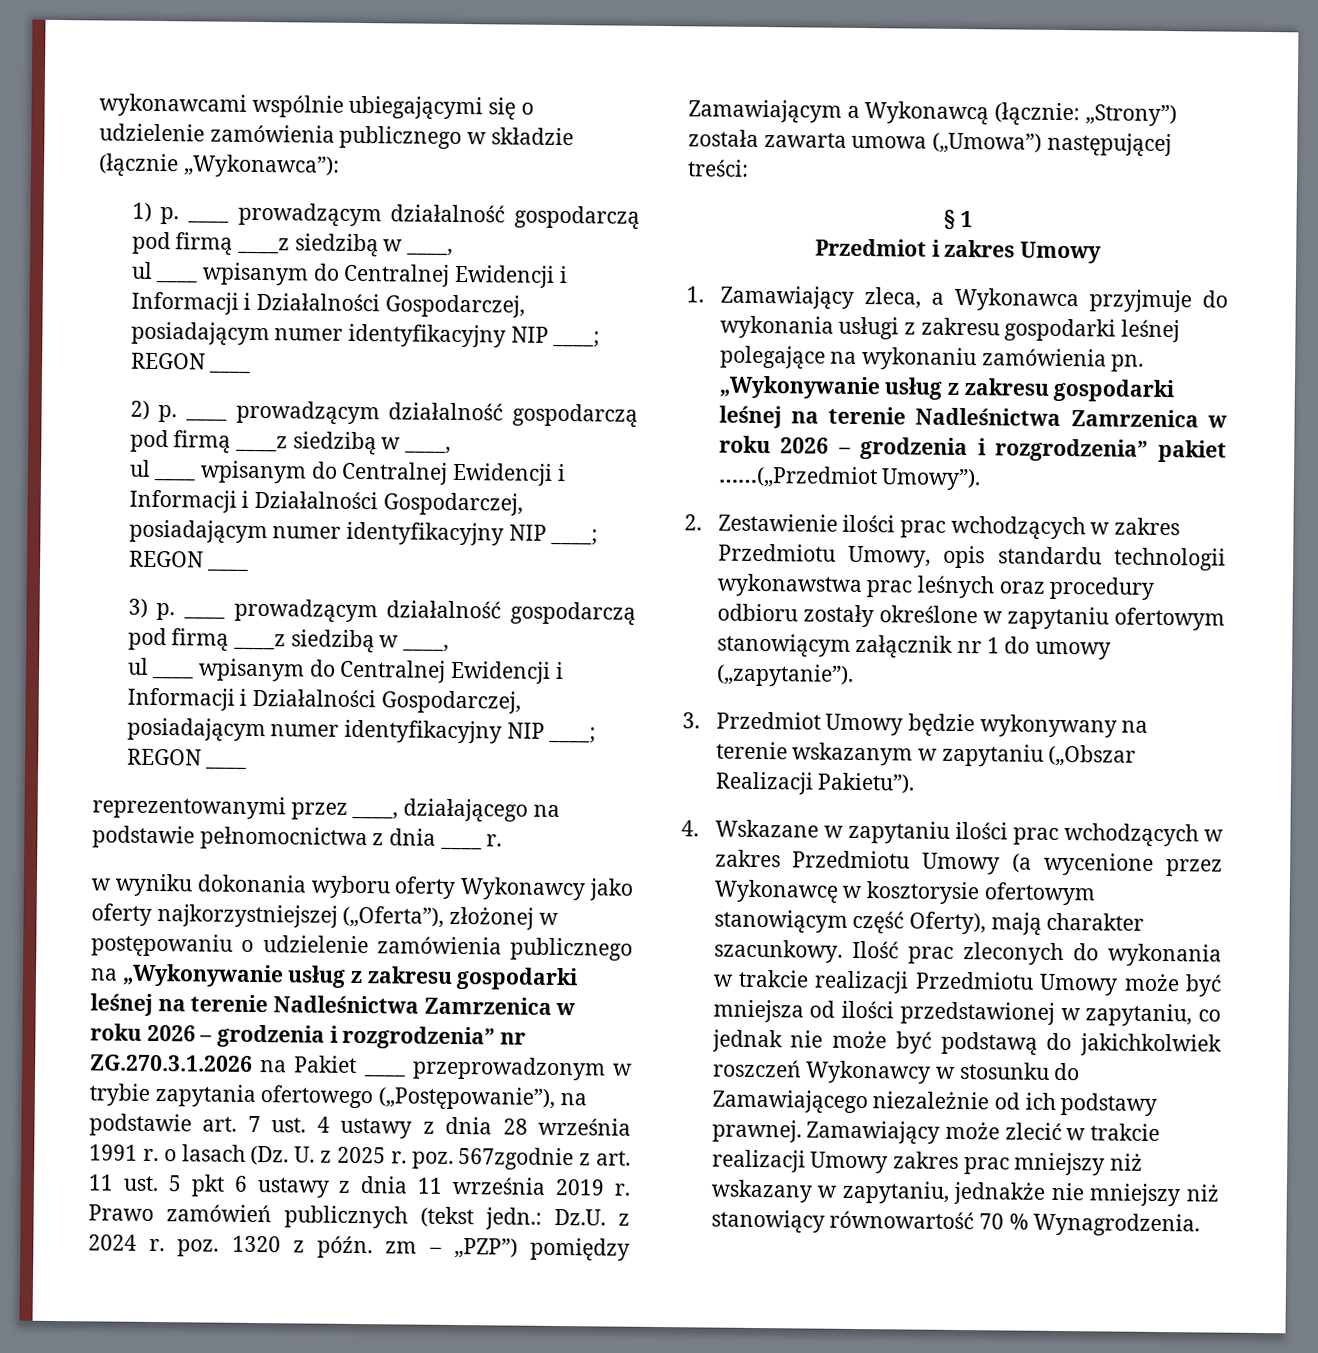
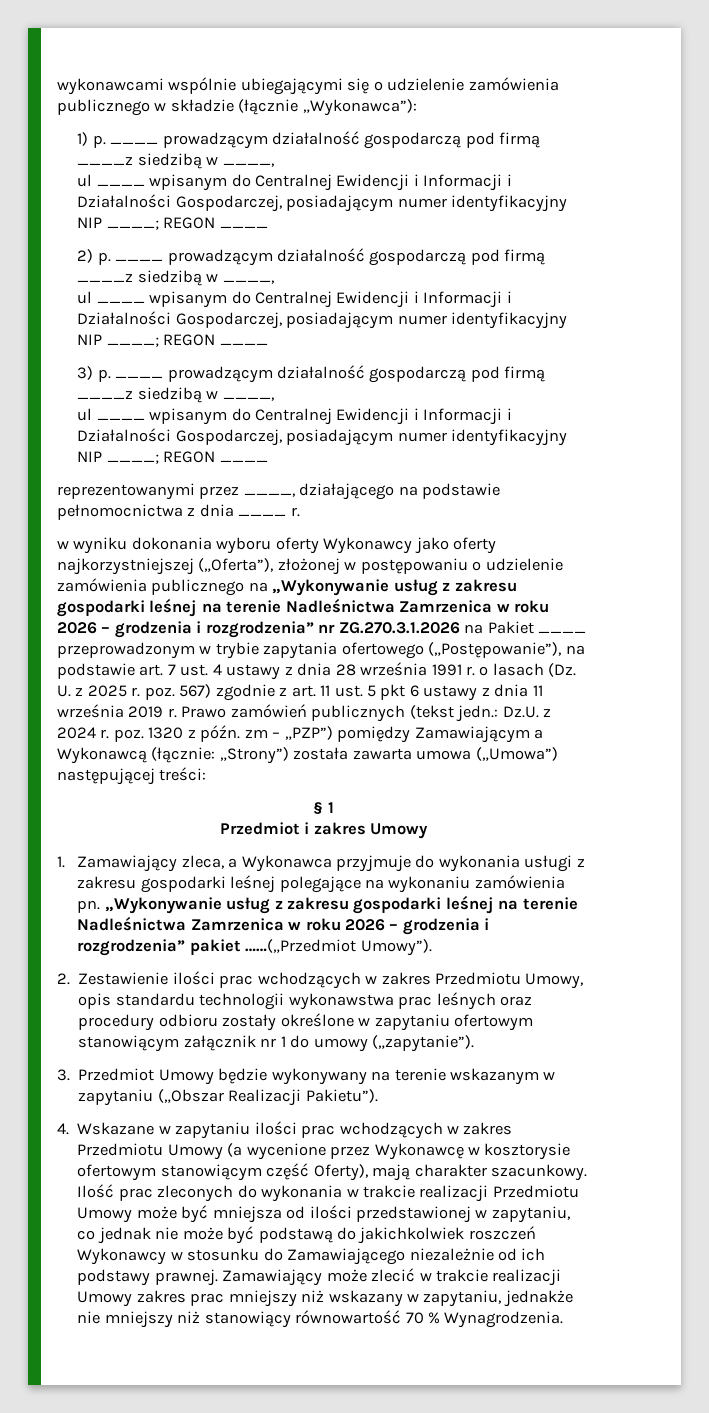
[458,1147,575,1171] 567zgodnie -> [179,684,275,701] 567) zgodnie

